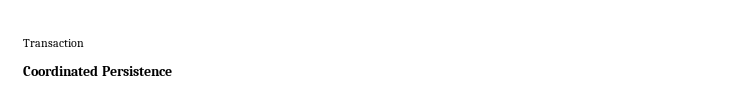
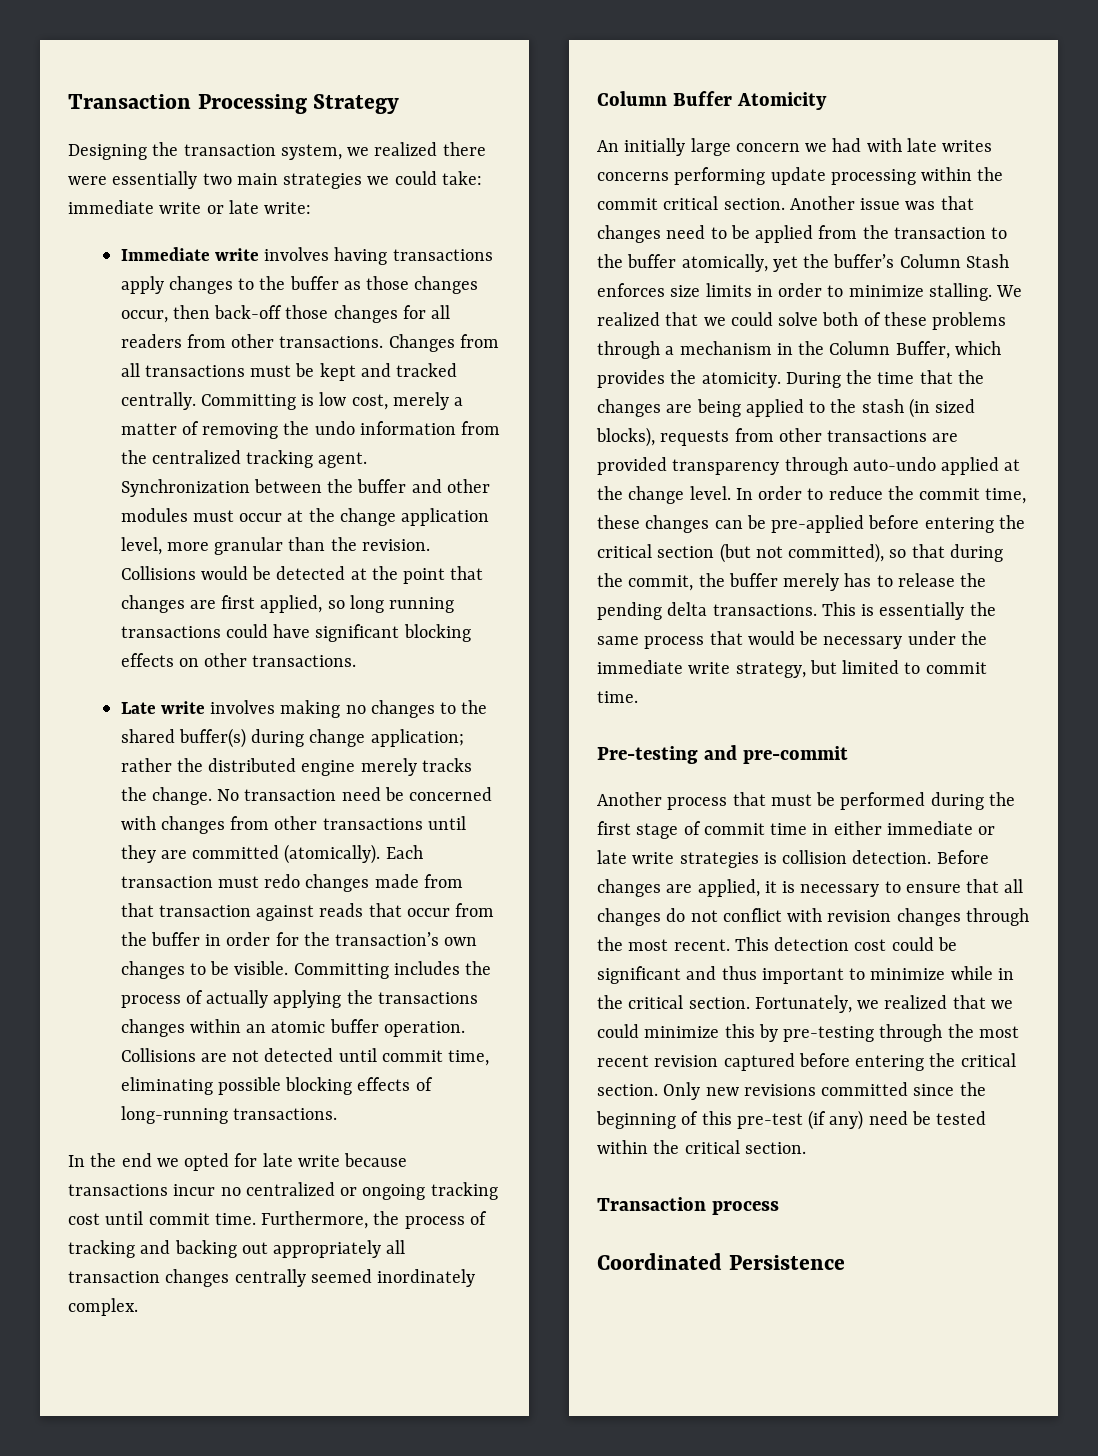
[23,39,84,47] Transaction -> [68,94,400,114] [68,142,486,160] [68,171,482,189] [68,200,312,214] [120,247,493,265] [120,276,479,294] [120,305,451,323] [120,334,499,352] [120,363,458,381] [120,392,464,410] [120,421,501,439] [120,450,368,468] [120,479,490,497] [120,508,490,526] [120,537,430,555] [120,566,484,584] [120,595,455,613] [120,624,471,642] [120,653,357,667] [120,700,488,718] [120,728,464,748] [120,758,472,776] [120,787,493,805] [120,816,466,834] [120,844,423,864] [120,874,463,892] [120,903,495,921] [120,932,478,946] [120,961,492,979] [120,990,478,1008] [120,1019,465,1037] [120,1048,490,1066] [120,1077,433,1095] [120,1106,337,1124] [68,1153,408,1171] [68,1182,498,1200] [68,1211,487,1229] [68,1240,406,1258] [68,1269,476,1287] [68,1298,138,1316] [597,91,827,110] [597,138,993,156] [597,167,1004,185] [597,196,974,210] [597,225,1008,243] [597,254,1009,272] [597,283,1023,301] [597,312,1007,330] [597,341,1001,359] [597,370,984,388] [597,398,976,418] [596,427,959,447] [597,457,1021,475] [597,486,1027,504] [597,515,1025,533] [597,543,1003,563] [597,573,987,591] [597,602,996,620] [597,631,987,649] [597,660,987,678] [597,691,638,703] [597,745,848,764] [597,792,1015,810] [597,821,996,839] [597,850,989,868] [597,879,1024,897] [597,908,1029,926] [597,937,957,951] [597,966,1014,984] [597,995,1013,1013] [597,1024,1019,1042] [597,1053,1016,1071] [597,1082,986,1100] [596,1110,987,1130] [597,1140,806,1154] [597,1197,779,1215] Transaction Processing Strategy // Designing the transaction system, we realized there were essentially two main strategies we could take: immediate write or late write: // Immediate write involves having transactions apply changes to the buffer as those changes occur, then back-off those changes for all readers from other transactions. Changes from all transactions must be kept and tracked centrally. Committing is low cost, merely a matter of removing the undo information from the centralized tracking agent. Synchronization between the buffer and other modules must occur at the change application level, more granular than the revision. Collisions would be detected at the point that changes are first applied, so long running transactions could have significant blocking effects on other transactions. // Late write involves making no changes to the shared buffer(s) during change application; rather the distributed engine merely tracks the change. No transaction need be concerned with changes from other transactions until they are committed (atomically). Each transaction must redo changes made from that transaction against reads that occur from the buffer in order for the transaction’s own changes to be visible. Committing includes the process of actually applying the transactions changes within an atomic buffer operation. Collisions are not detected until commit time, eliminating possible blocking effects of long-running transactions. // In the end we opted for late write because transactions incur no centralized or ongoing tracking cost until commit time. Furthermore, the process of tracking and backing out appropriately all transaction changes centrally seemed inordinately complex. // Column Buffer Atomicity // An initially large concern we had with late writes concerns performing update processing within the commit critical section. Another issue was that changes need to be applied from the transaction to the buffer atomically, yet the buffer’s Column Stash enforces size limits in order to minimize stalling. We realized that we could solve both of these problems through a mechanism in the Column Buffer, which provides the atomicity. During the time that the changes are being applied to the stash (in sized blocks), requests from other transactions are provided transparency through auto-undo applied at the change level. In order to reduce the commit time, these changes can be pre-applied before entering the critical section (but not committed), so that during the commit, the buffer merely has to release the pending delta transactions. This is essentially the same process that would be necessary under the immediate write strategy, but limited to commit time. // Pre-testing and pre-commit // Another process that must be performed during the first stage of commit time in either immediate or late write strategies is collision detection. Before changes are applied, it is necessary to ensure that all changes do not conflict with revision changes through the most recent. This detection cost could be significant and thus important to minimize while in the critical section. Fortunately, we realized that we could minimize this by pre-testing through the most recent revision captured before entering the critical section. Only new revisions committed since the beginning of this pre-test (if any) need be tested within the critical section. // Transaction process

